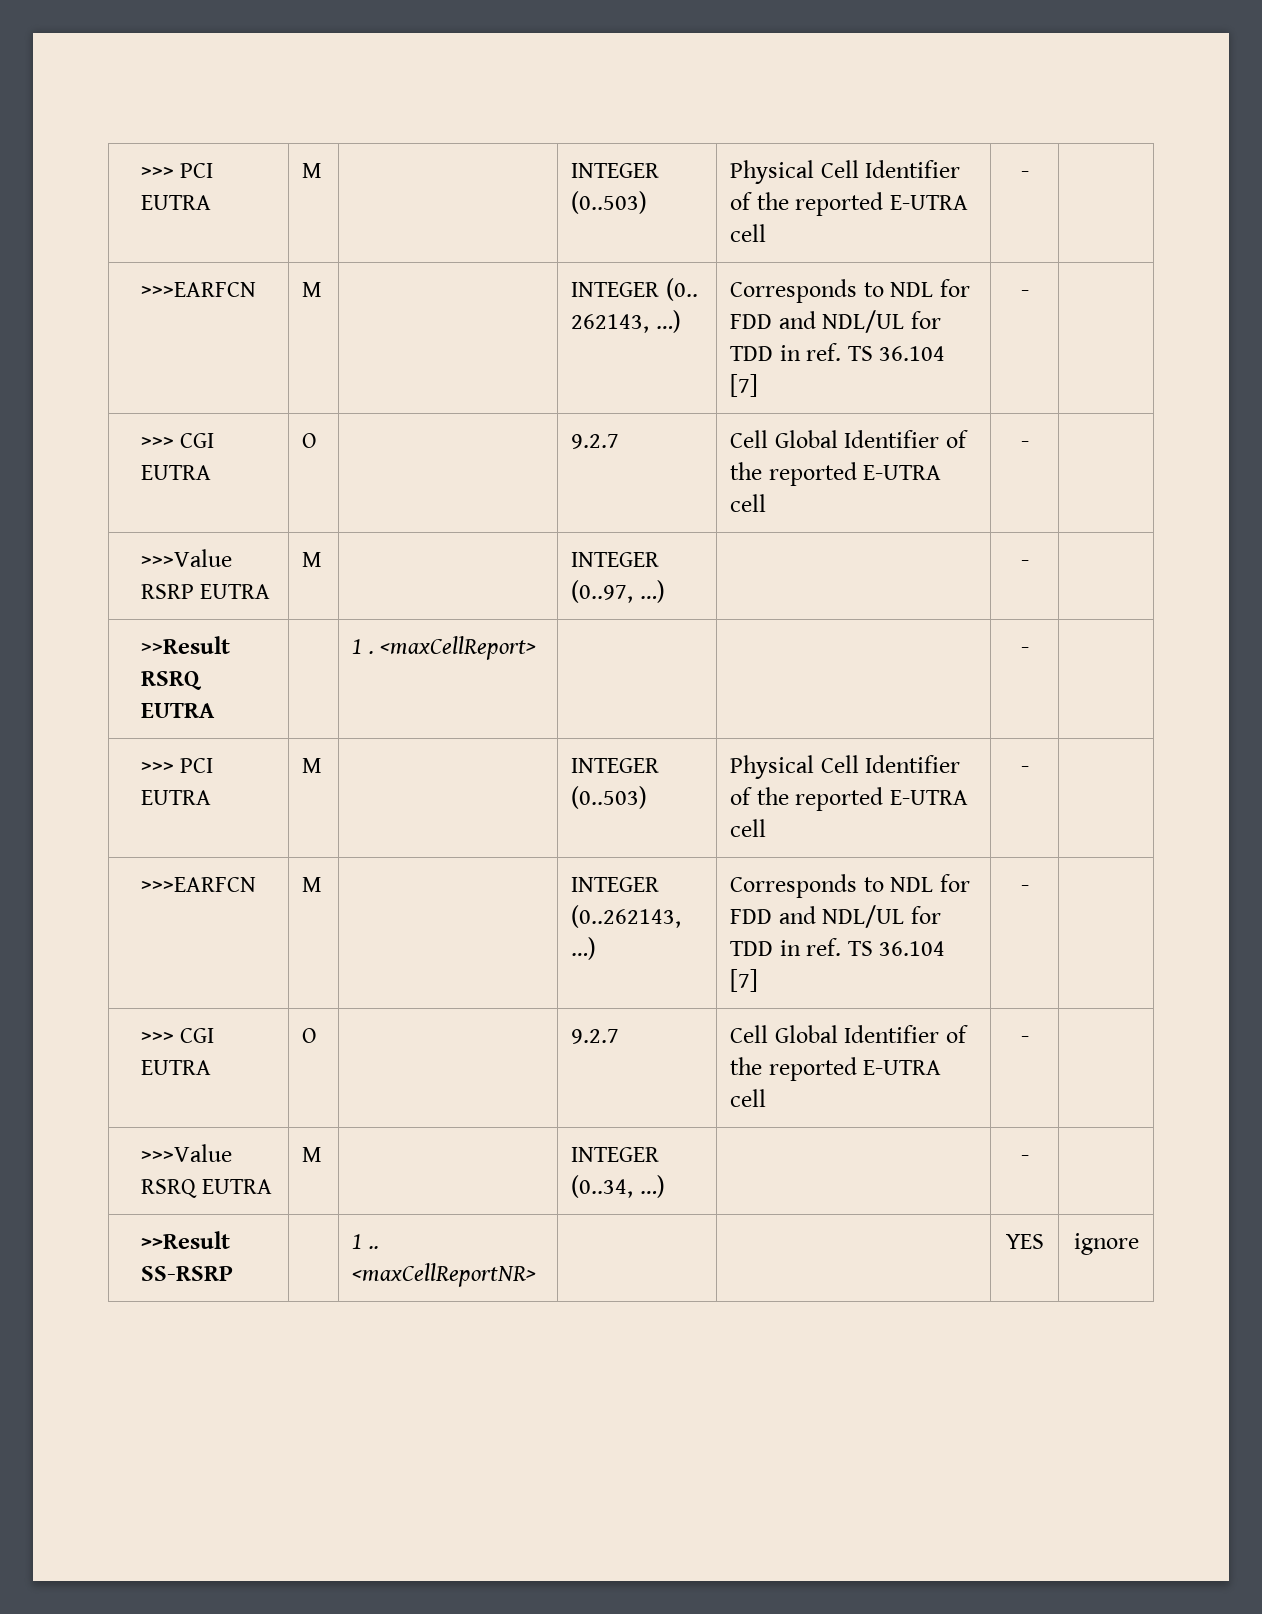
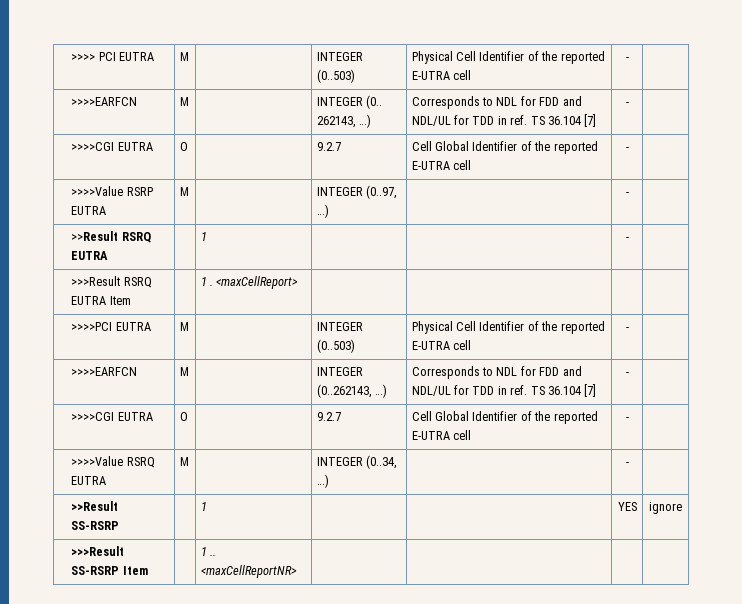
[140,167,174,178] >>> -> [71,54,96,61] >>>>
[140,282,256,297] >>>EARFCN -> [71,97,138,106] >>>>EARFCN
[140,433,215,448] >>> CGI -> [71,142,115,151] >>>>CGI
[140,549,232,567] >>>Value -> [71,186,124,196] >>>>Value
[368,636,537,660] [1020,647,1029,654] [140,758,214,773] . <maxCellReport> | | | - | // >>> PCI -> [625,237,629,241] [71,276,152,288] [71,296,131,305] [200,276,299,289] [71,322,113,331] | | | - | // >>>Result RSRQ EUTRA Item | | 1 . <maxCellReport> | | | | // >>>>PCI
[140,877,256,892] >>>EARFCN -> [71,367,138,376] >>>>EARFCN
[140,1028,215,1043] >>> CGI -> [71,412,115,421] >>>>CGI
[140,1144,232,1162] >>>Value -> [71,456,124,466] >>>>Value
[368,1246,379,1249] [352,1263,537,1287] .. <maxCellReportNR> -> (207, 506) none
(1139, 1244) none -> [71,546,125,556] [71,566,148,575] [200,547,217,556] [200,565,297,578] // >>>Result SS-RSRP Item | | 1 .. <maxCellReportNR> | | | |

